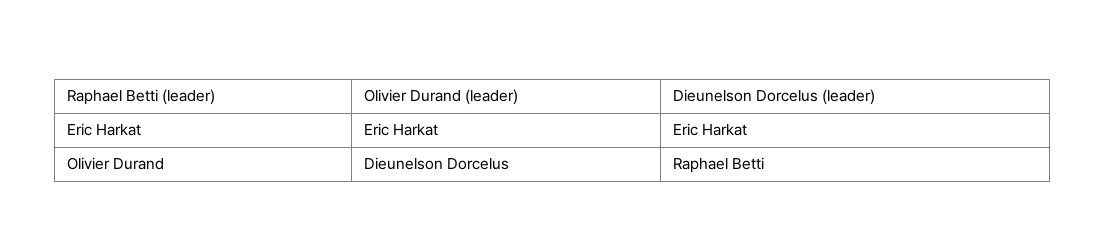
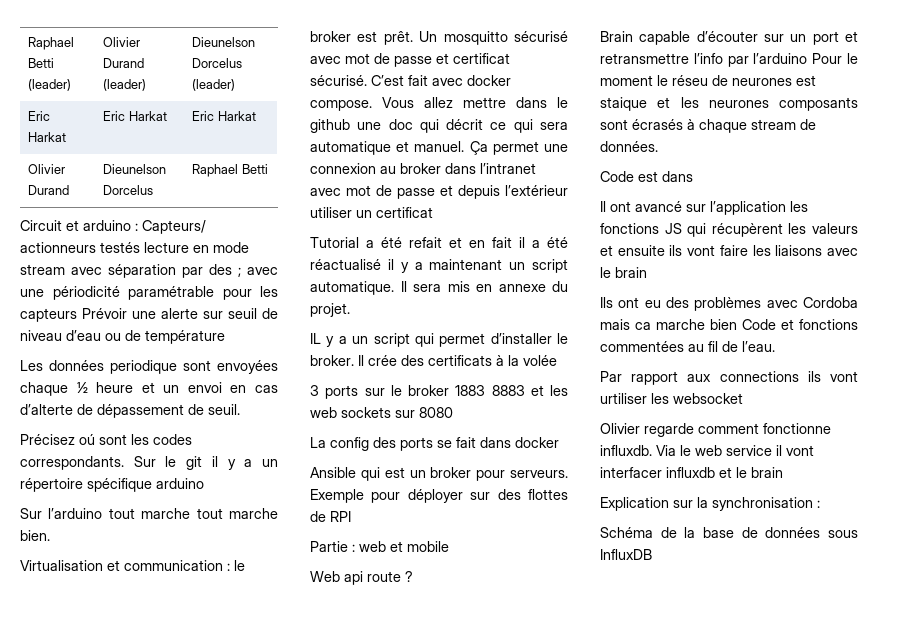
(764, 163) none -> [20,220,206,234] [20,242,249,253] [20,264,278,278] [20,286,278,300] [20,308,278,322] [20,330,225,344] [20,360,278,374] [20,382,279,396] [20,404,240,418] [20,434,192,445] [20,456,279,470] [20,478,204,492] [20,508,278,519] [20,530,50,541] [20,560,245,571] [310,31,568,45] [310,53,510,67] [310,75,511,86] [310,97,568,111] [310,119,568,133] [310,141,568,155] [310,163,536,174] [310,185,568,199] [310,207,433,218] [310,237,568,248] [310,259,568,273] [310,281,568,295] [310,303,350,317] [310,333,568,347] [310,355,557,366] [310,385,568,399] [310,407,453,418] [310,437,559,451] [310,467,568,481] [310,489,568,503] [310,511,351,522] [310,541,449,552] [310,571,413,585] [600,31,858,45] [600,53,858,67] [600,75,816,86] [600,97,858,111] [600,119,816,133] [600,141,658,152] [600,171,693,182] [600,201,808,215] [600,223,858,237] [600,245,858,256] [600,267,647,278] [600,297,858,311] [600,319,858,330] [600,341,775,352] [600,371,858,385] [600,393,743,404] [600,423,831,437] [600,445,814,456] [600,467,783,478] [600,497,820,511] [600,527,858,538] [600,549,652,560] // Circuit et arduino : Capteurs/ actionneurs testés lecture en mode stream avec séparation par des ; avec une périodicité paramétrable pour les capteurs Prévoir une alerte sur seuil de niveau d’eau ou de température // Les données periodique sont envoyées chaque ½ heure et un envoi en cas d’alterte de dépassement de seuil. // Précisez oú sont les codes correspondants. Sur le git il y a un répertoire spécifique arduino // Sur l’arduino tout marche tout marche bien. // Virtualisation et communication : le broker est prêt. Un mosquitto sécurisé avec mot de passe et certificat sécurisé. C’est fait avec docker compose. Vous allez mettre dans le github une doc qui décrit ce qui sera automatique et manuel. Ça permet une connexion au broker dans l’intranet avec mot de passe et depuis l’extérieur utiliser un certificat // Tutorial a été refait et en fait il a été réactualisé il y a maintenant un script automatique. Il sera mis en annexe du projet. // IL y a un script qui permet d’installer le broker. Il crée des certificats à la volée // 3 ports sur le broker 1883 8883 et les web sockets sur 8080 // La config des ports se fait dans docker // Ansible qui est un broker pour serveurs. Exemple pour déployer sur des flottes de RPI // Partie : web et mobile // Web api route ? // Brain capable d’écouter sur un port et retransmettre l’info par l’arduino Pour le moment le réseu de neurones est staique et les neurones composants sont écrasés à chaque stream de données. // Code est dans // Il ont avancé sur l’application les fonctions JS qui récupèrent les valeurs et ensuite ils vont faire les liaisons avec le brain // Ils ont eu des problèmes avec Cordoba mais ca marche bien Code et fonctions commentées au fil de l’eau. // Par rapport aux connections ils vont urtiliser les websocket // Olivier regarde comment fonctionne influxdb. Via le web service il vont interfacer influxdb et le brain // Explication sur la synchronisation : // Schéma de la base de données sous InfluxDB

